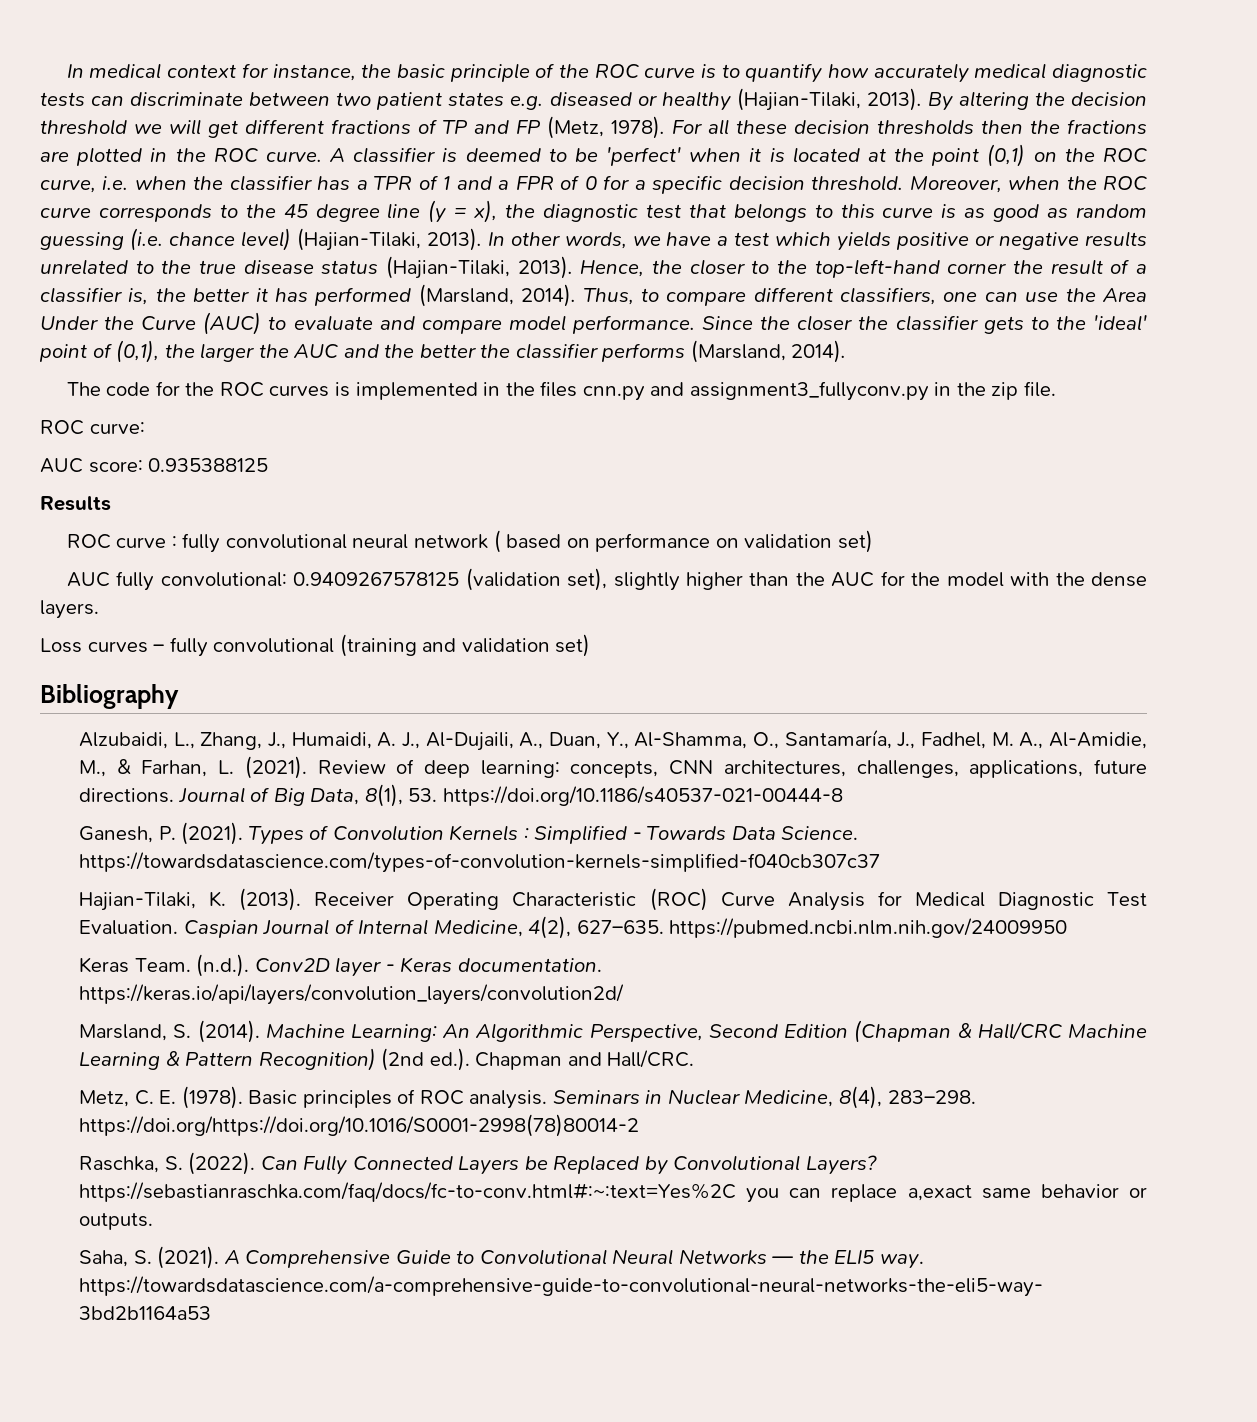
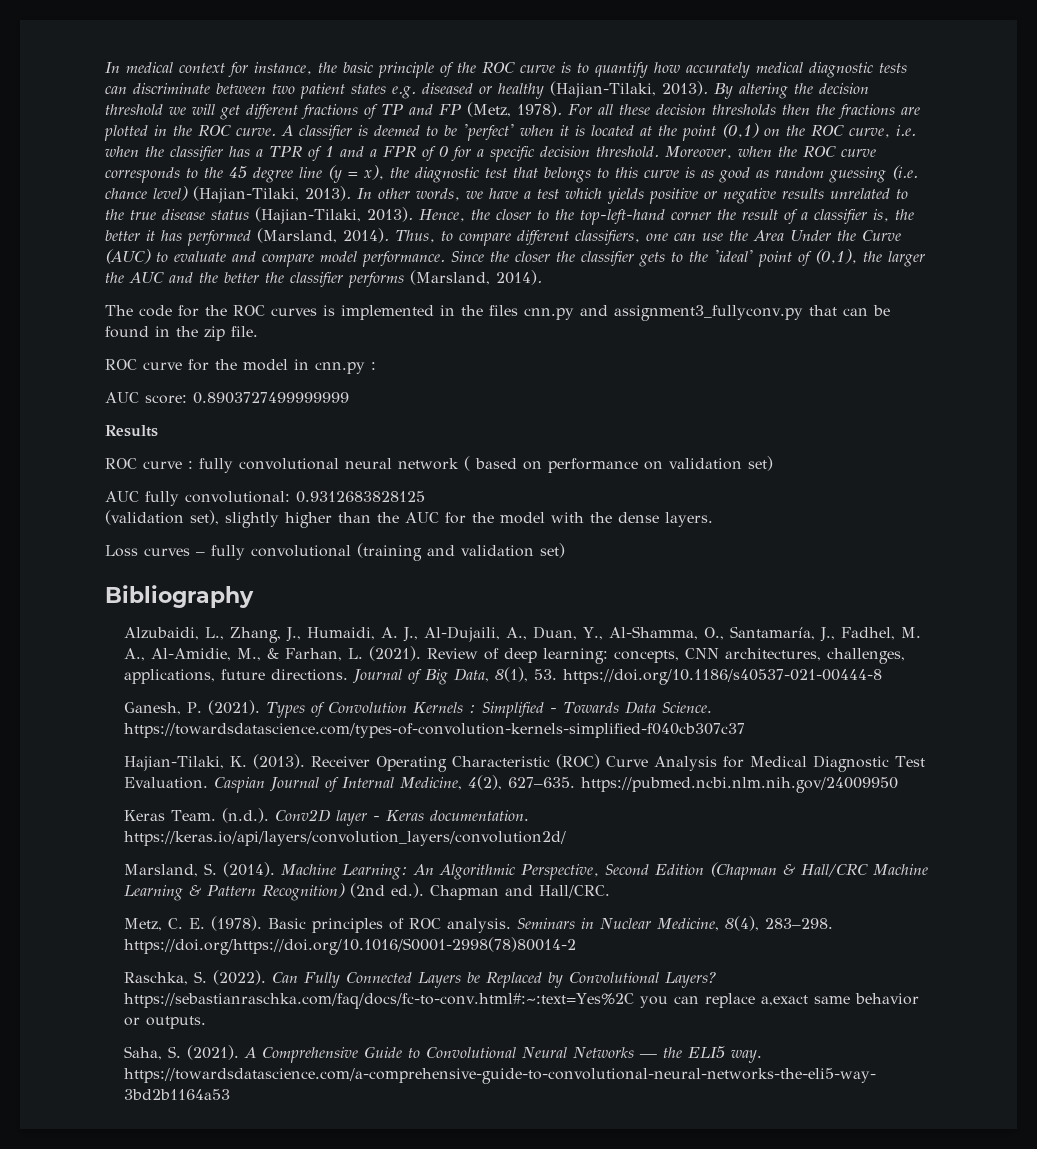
(929, 391) none -> [808,305,890,316] [105,326,149,338] that can be found
[89,422,145,434] curve: -> [143,359,376,374] curve for the model in cnn.py :
[148,458,269,472] 0.935388125 -> [193,392,349,404] 0.8903727499999999
[293,572,460,586] 0.9409267578125 -> [296,491,425,503] 0.9312683828125 //

